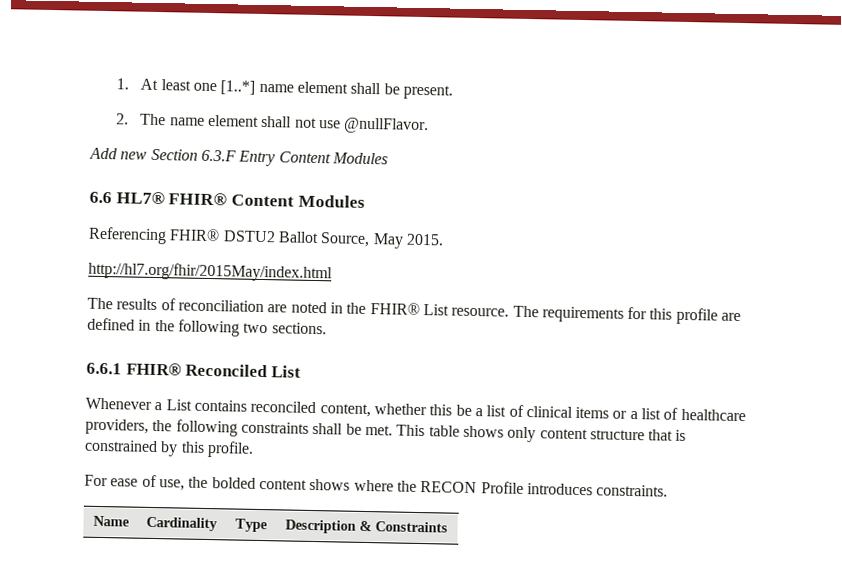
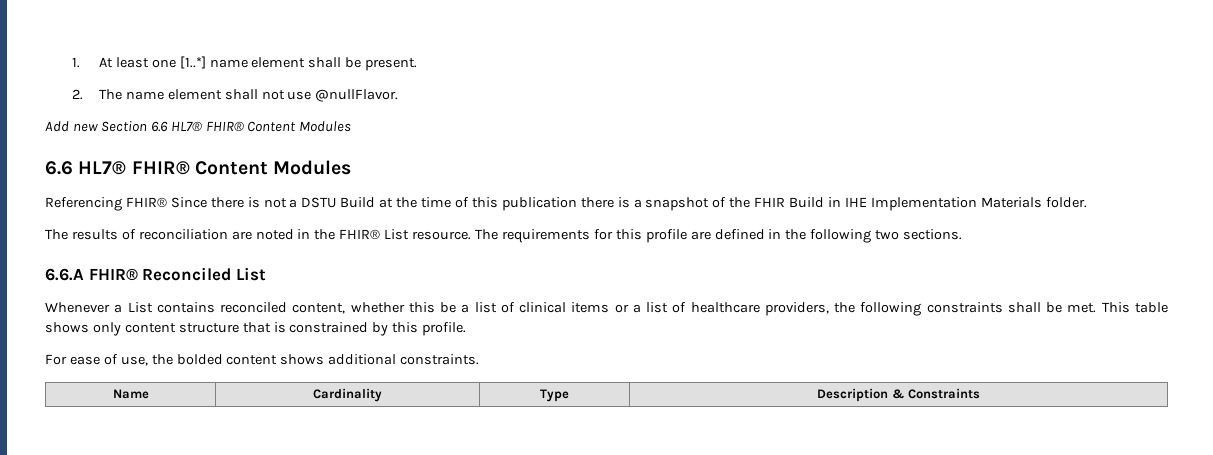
[200,149,277,167] 6.3.F Entry -> [150,121,245,132] 6.6 HL7® FHIR®
[222,230,444,249] [88,261,333,283] DSTU2 Ballot Source, May 2015. // http://hl7.org/fhir/2015May/index.html -> [170,197,1087,211] Since there is not a DSTU Build at the time of this publication there is a snapshot of the FHIR Build in IHE Implementation Materials folder.
[86,362,122,375] 6.6.1 -> [45,268,84,281] 6.6.A
[353,479,593,496] where the RECON Profile introduces -> [328,354,397,365] additional

